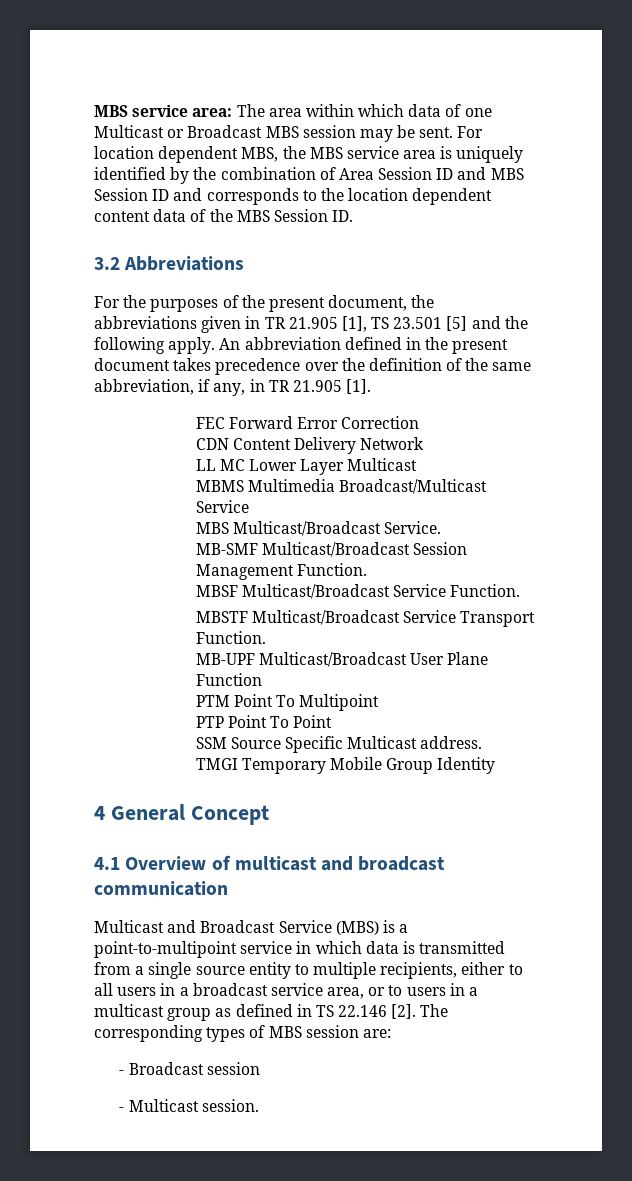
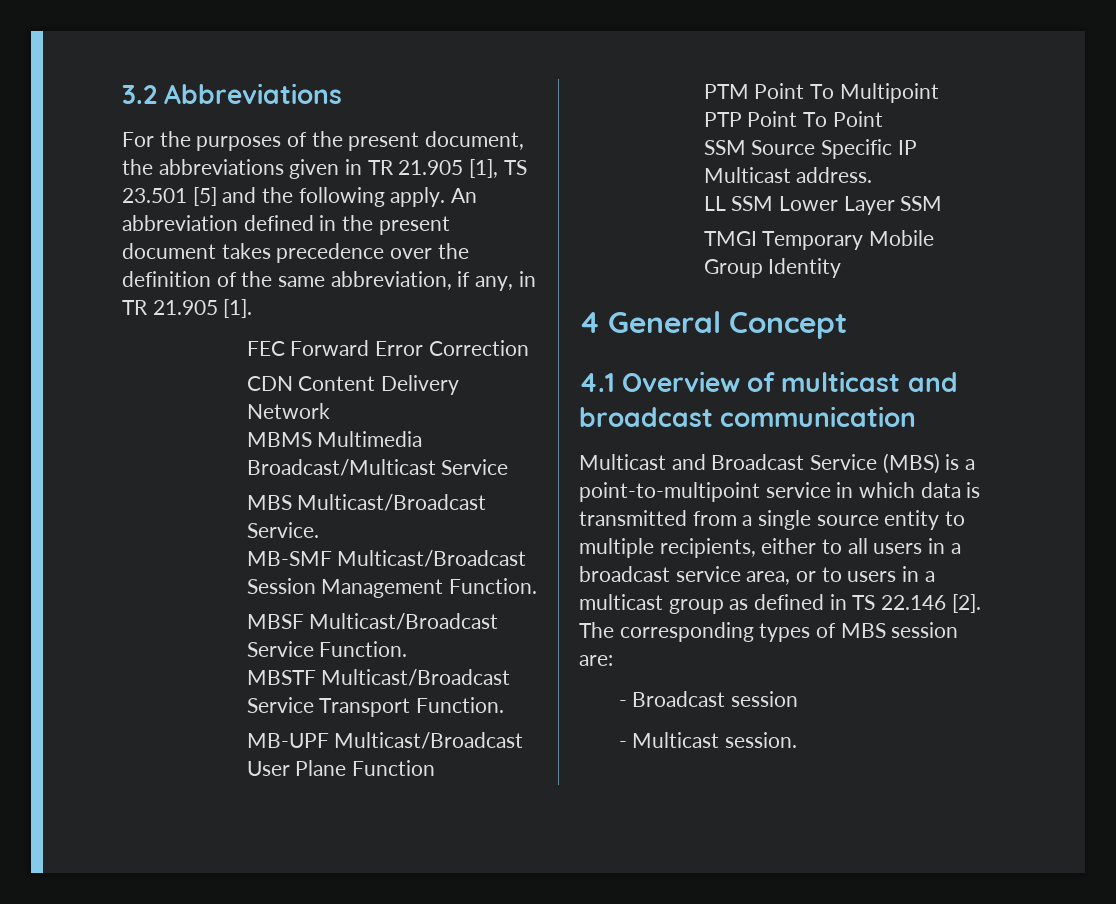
[94,104,492,117] [94,125,484,142] [94,146,524,163] [94,167,524,184] [94,188,493,205] [94,209,354,222] MBS service area: The area within which data of one Multicast or Broadcast MBS session may be sent. For location dependent MBS, the MBS service area is uniquely identified by the combination of Area Session ID and MBS Session ID and corresponds to the location dependent content data of the MBS Session ID. // -> (122, 94) none
[195,458,418,475] // LL MC Lower Layer Multicast -> (330, 411) none
(343, 744) none -> [897,140,917,155] IP
(483, 742) none -> [703,196,943,215] // LL SSM Lower Layer SSM

